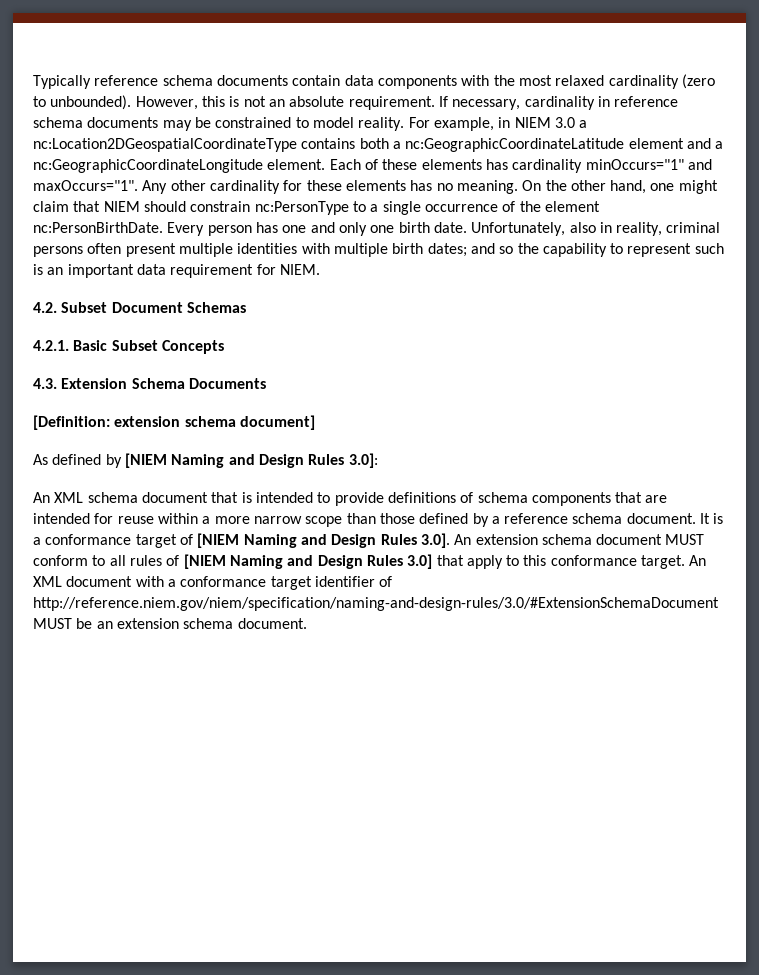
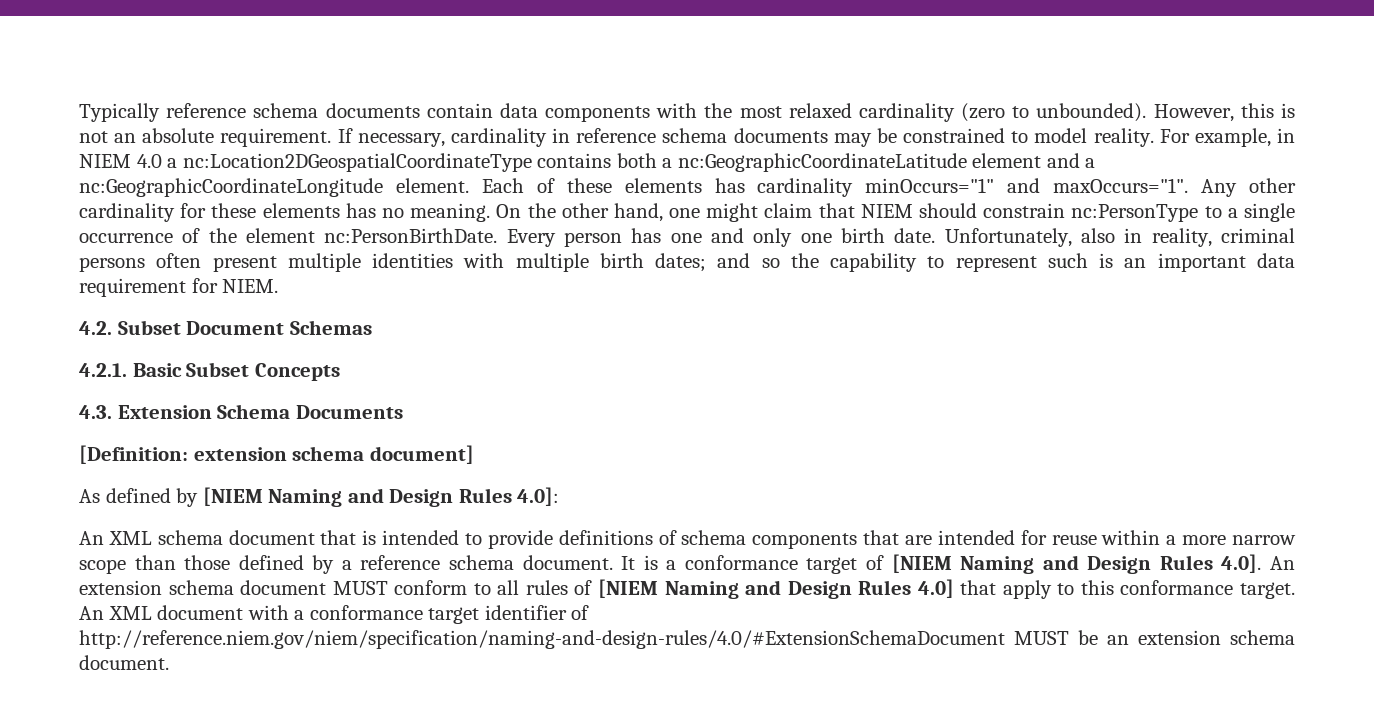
[554,117,575,128] 3.0 -> [136,154,162,168] 4.0
[348,453,378,468] 3.0]: -> [517,487,560,506] 4.0]:
[420,533,450,548] 3.0]. -> [1221,554,1262,573] 4.0].
[407,554,433,569] 3.0] -> [917,579,954,598] 4.0]
[33,597,719,611] http://reference.niem.gov/niem/specification/naming-and-design-rules/3.0/#ExtensionSchemaDocument -> [79,630,1005,649] http://reference.niem.gov/niem/specification/naming-and-design-rules/4.0/#ExtensionSchemaDocument

